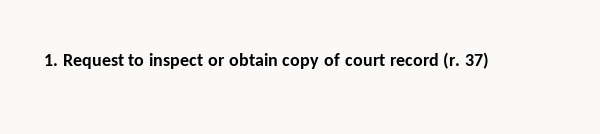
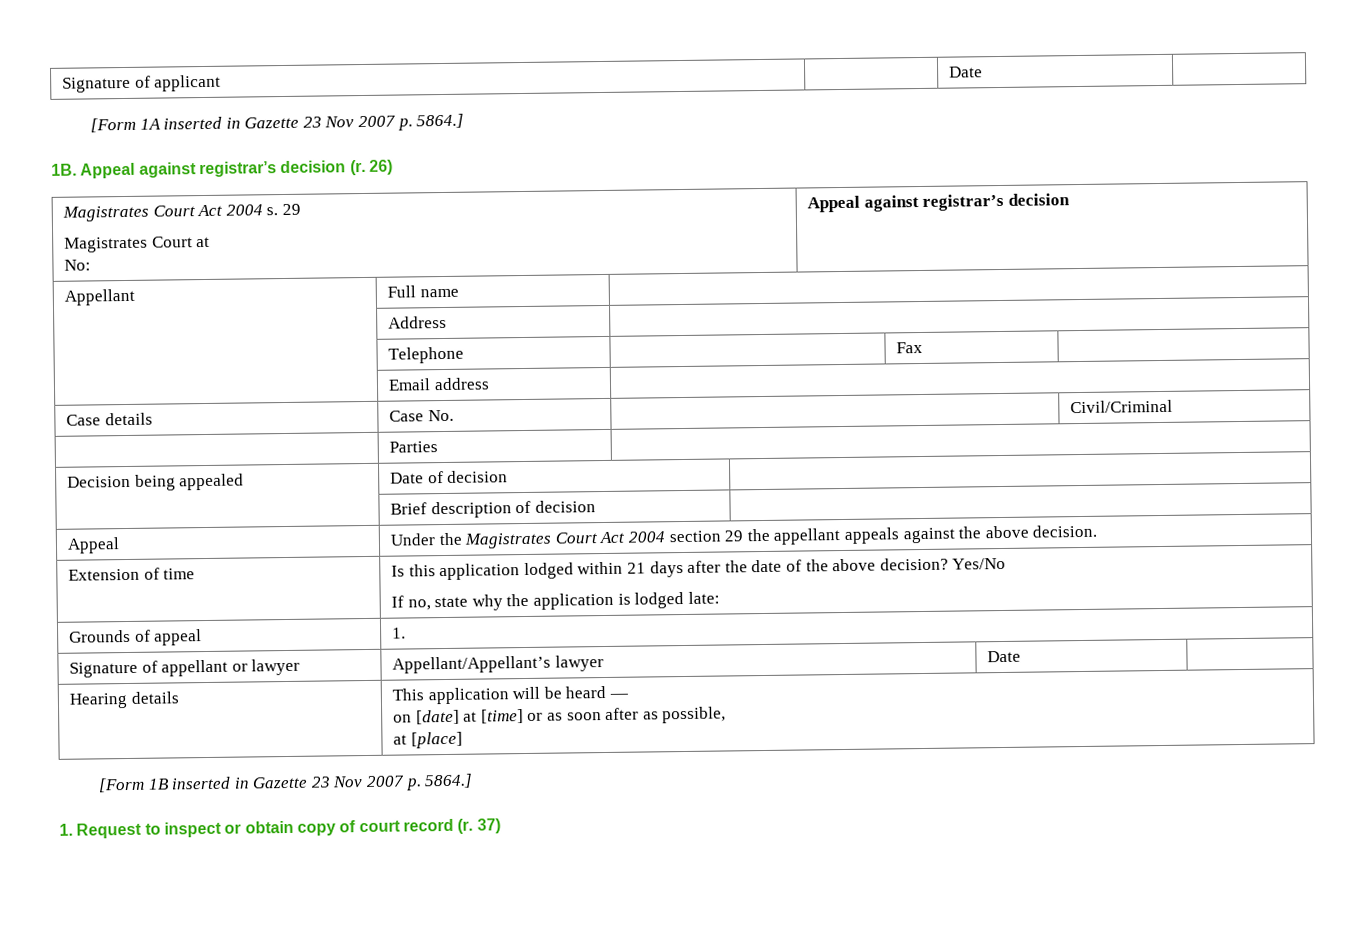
(44, 60) none -> [62,74,222,93] [949,66,984,78] [89,113,465,133] [51,159,393,179] [62,203,301,222] [64,236,211,253] [64,259,92,271] [807,193,1070,213] [64,288,136,306] [387,285,459,298] [388,315,448,329] [388,346,465,364] [896,341,924,354] [388,377,490,391] [66,412,153,426] [389,409,454,422] [1070,399,1174,414] [389,441,439,453] [67,473,245,491] [390,470,509,484] [390,500,596,519] [67,537,121,554] [390,524,1098,549] [68,567,196,581] [391,557,1007,581] [391,591,720,611] [69,629,203,646] [392,627,407,639] [69,658,301,678] [392,655,604,674] [987,650,1022,663] [69,691,179,709] [392,685,629,705] [393,706,727,725] [393,731,463,749] [97,773,474,793] Signature of applicant | | Date | // [Form 1A inserted in Gazette 23 Nov 2007 p. 5864.] // 1B. Appeal against registrar’s decision (r. 26) // Magistrates Court Act 2004 s. 29 // Magistrates Court at // No: | Appeal against registrar’s decision // Appellant | Full name | // | Address | // | Telephone | | Fax | // | Email address | // Case details | Case No. | | Civil/Criminal // | Parties | // Decision being appealed | Date of decision | // | Brief description of decision | // Appeal | Under the Magistrates Court Act 2004 section 29 the appellant appeals against the above decision. // Extension of time | Is this application lodged within 21 days after the date of the above decision? Yes/No // If no, state why the application is lodged late: // Grounds of appeal | 1. // Signature of appellant or lawyer | Appellant/Appellant’s lawyer | Date | // Hearing details | This application will be heard — // on [date] at [time] or as soon after as possible, // at [place] // [Form 1B inserted in Gazette 23 Nov 2007 p. 5864.] //

